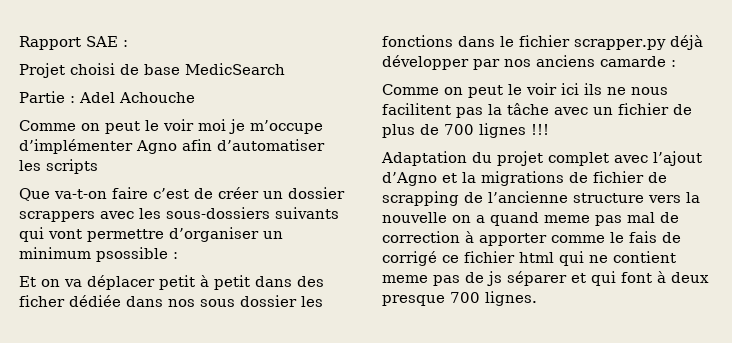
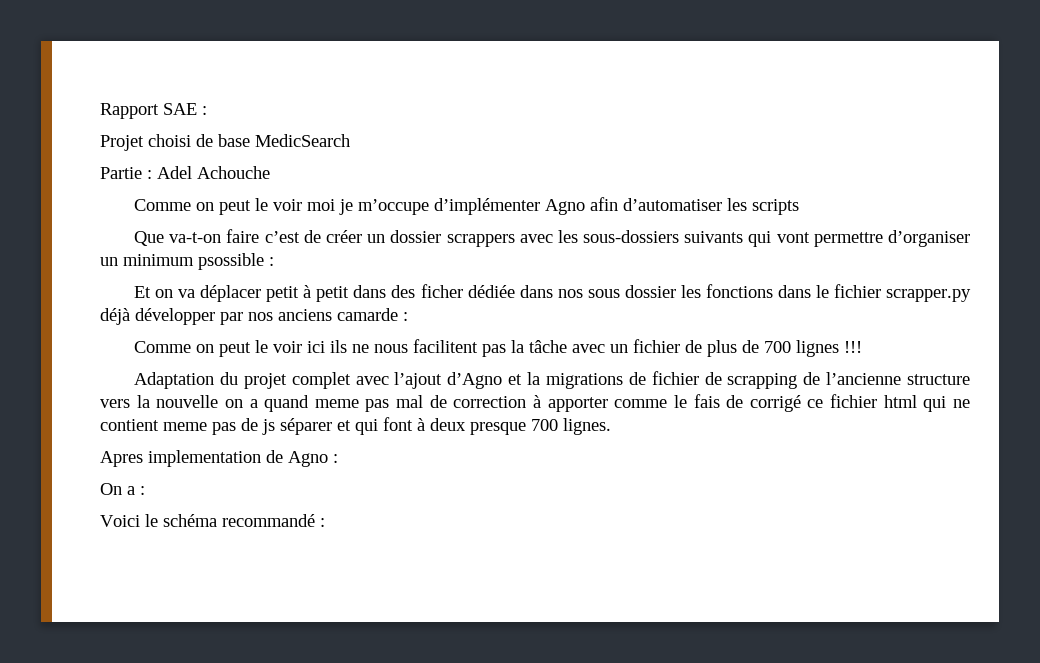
(537, 298) none -> [100,450,338,467] [100,483,145,495] [100,514,325,527] // Apres implementation de Agno : // On a : // Voici le schéma recommandé :

